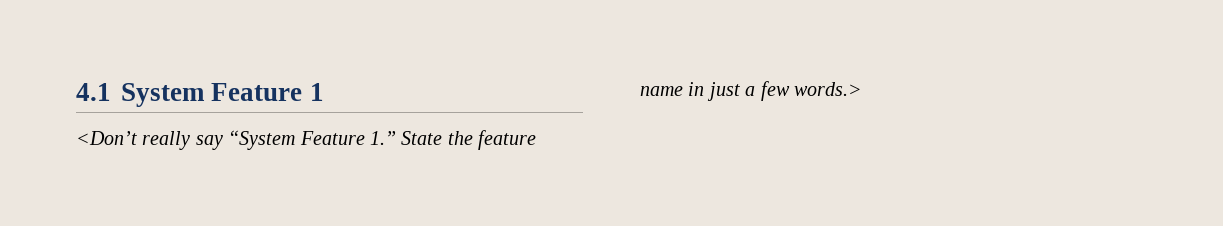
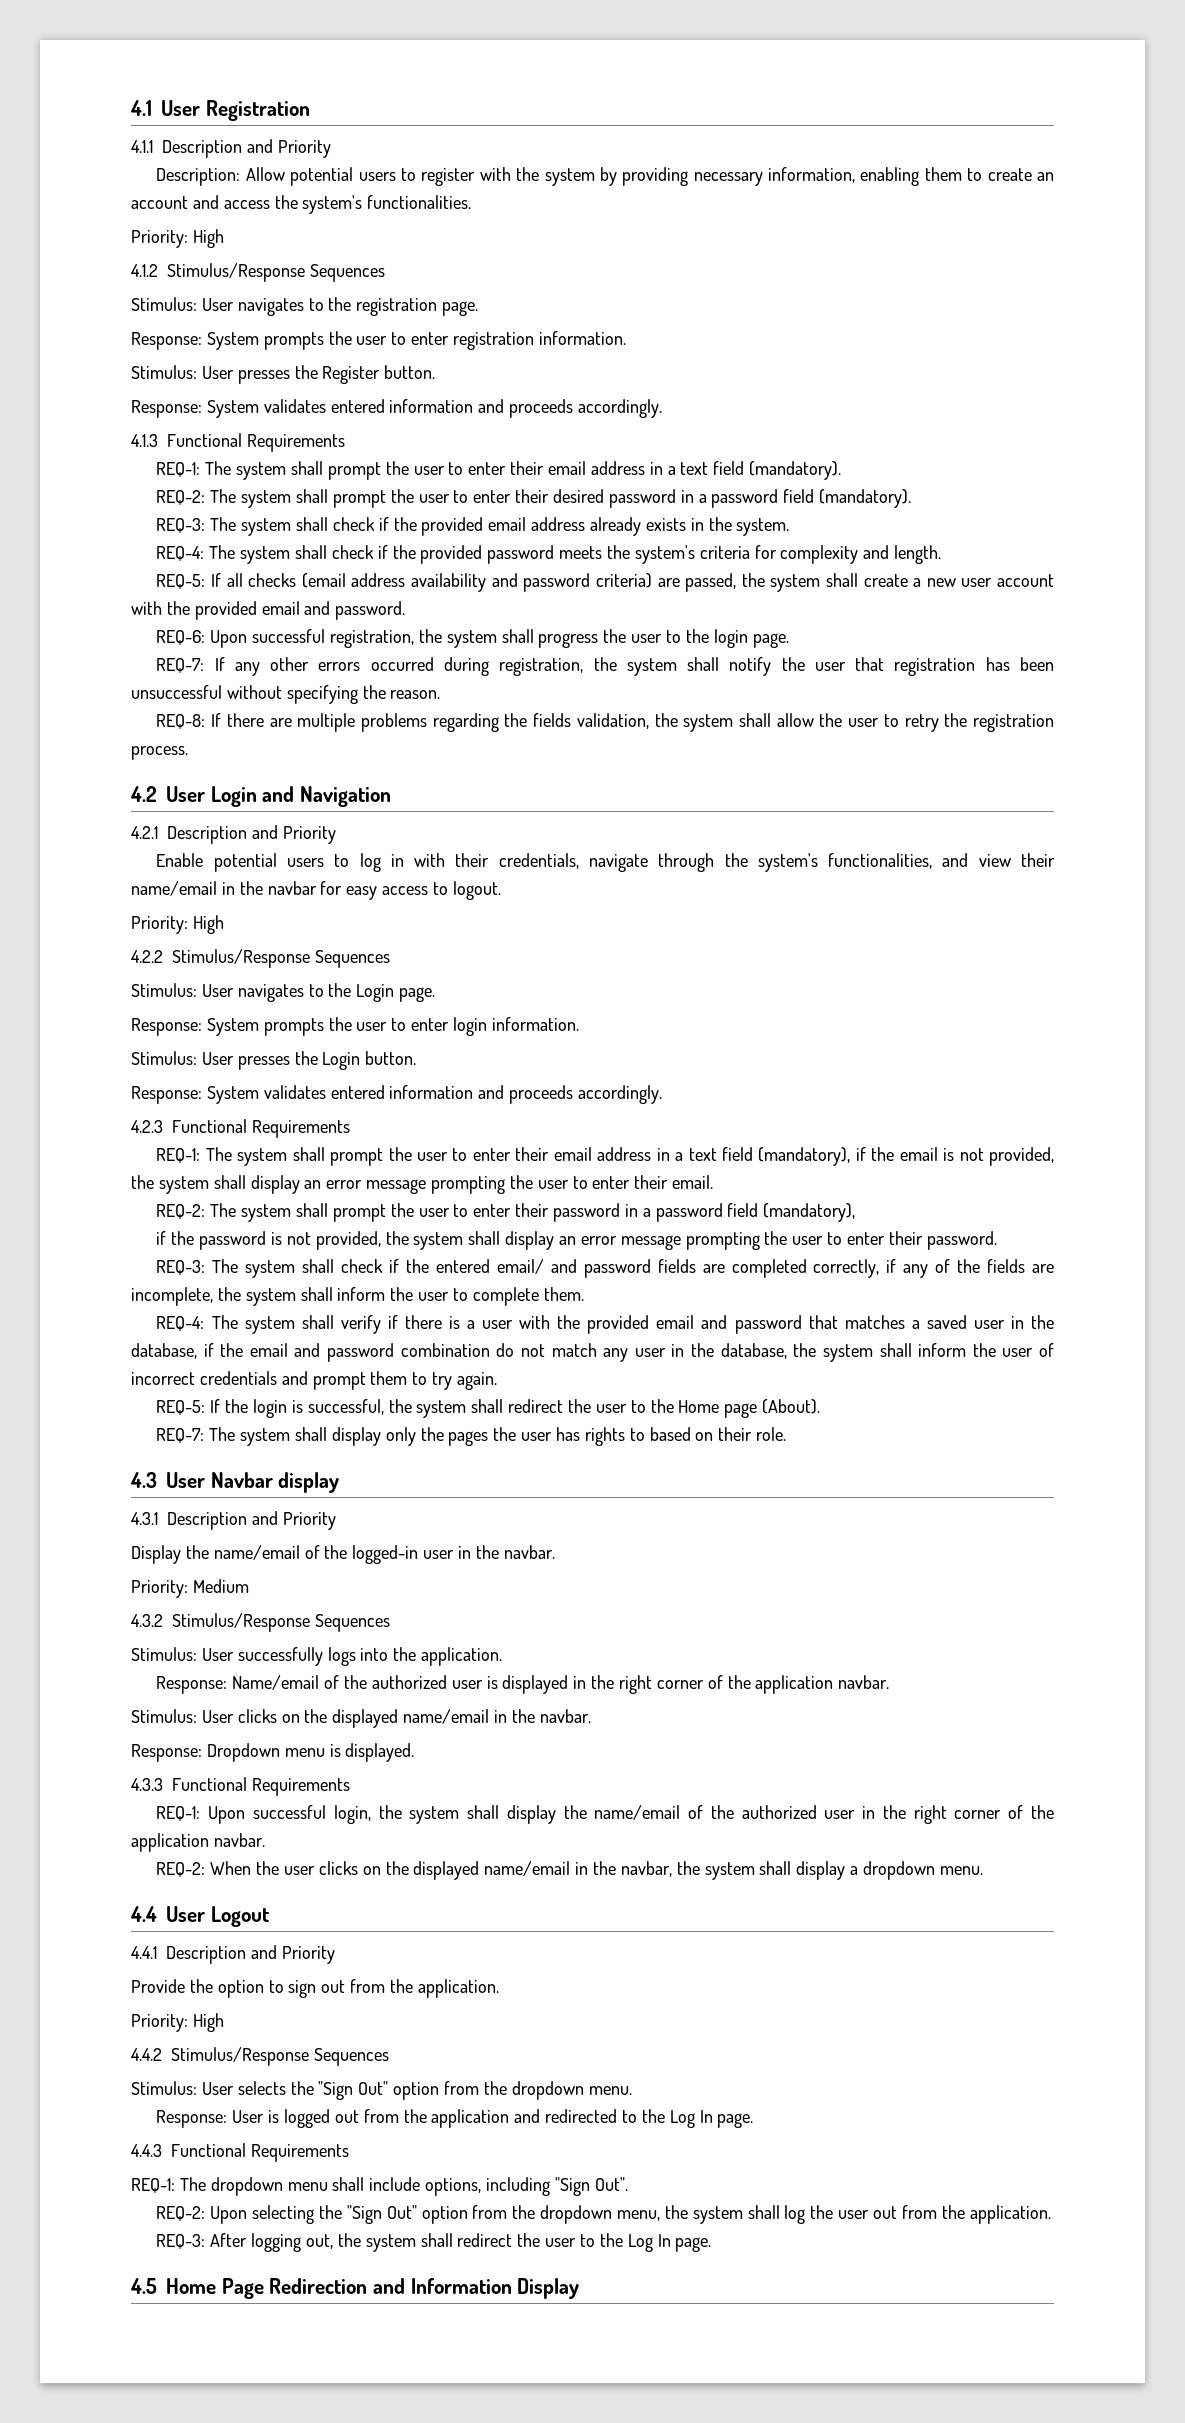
[121,83,324,107] [76,130,537,150] [640,81,862,101] System Feature 1 // <Don’t really say “System Feature 1.” State the feature name in just a few words.> -> [161,100,310,121] [131,139,331,158] [156,167,1054,186] [131,195,472,214] [131,229,224,248] [131,263,385,282] [131,297,479,316] [131,331,626,350] [131,365,436,384] [131,399,663,418] [131,433,345,452] [156,461,842,480] [156,489,912,508] [156,517,790,536] [156,545,942,564] [156,573,1054,592] [131,601,406,620] [156,629,789,648] [156,657,1054,676] [131,685,441,704] [156,713,1055,732] [131,746,188,760] [130,786,392,807] [131,825,336,844] [156,853,1055,872] [131,881,501,900] [131,915,224,934] [131,949,390,968] [131,983,436,1002] [131,1017,579,1036] [131,1051,417,1070] [131,1085,663,1104] [131,1119,350,1138] [156,1147,1054,1166] [131,1175,714,1194] [156,1203,856,1222] [156,1231,997,1250] [156,1259,1055,1278] [131,1287,584,1306] [156,1315,1054,1334] [131,1343,1054,1362] [131,1371,498,1390] [156,1399,821,1418] [156,1427,787,1446] [130,1472,340,1493] [131,1511,336,1530] [131,1545,555,1564] [131,1579,249,1598] [131,1613,390,1632] [131,1647,503,1666] [156,1675,890,1694] [131,1709,591,1728] [131,1743,415,1762] [131,1777,350,1796] [156,1805,1054,1824] [131,1833,265,1852] [156,1861,983,1880] [130,1906,269,1927] [131,1945,335,1964] [131,1979,499,1998] [131,2013,224,2032] [131,2047,389,2066] [131,2081,632,2100] [156,2109,754,2128] [131,2143,349,2162] [131,2177,628,2196] [156,2205,1051,2224] [156,2233,712,2252] [130,2278,580,2299] User Registration // 4.1.1 Description and Priority // Description: Allow potential users to register with the system by providing necessary information, enabling them to create an account and access the system's functionalities. // Priority: High // 4.1.2 Stimulus/Response Sequences // Stimulus: User navigates to the registration page. // Response: System prompts the user to enter registration information. // Stimulus: User presses the Register button. // Response: System validates entered information and proceeds accordingly. // 4.1.3 Functional Requirements // REQ-1: The system shall prompt the user to enter their email address in a text field (mandatory). // REQ-2: The system shall prompt the user to enter their desired password in a password field (mandatory). // REQ-3: The system shall check if the provided email address already exists in the system. // REQ-4: The system shall check if the provided password meets the system's criteria for complexity and length. // REQ-5: If all checks (email address availability and password criteria) are passed, the system shall create a new user account with the provided email and password. // REQ-6: Upon successful registration, the system shall progress the user to the login page. // REQ-7: If any other errors occurred during registration, the system shall notify the user that registration has been unsuccessful without specifying the reason. // REQ-8: If there are multiple problems regarding the fields validation, the system shall allow the user to retry the registration process. // 4.2 User Login and Navigation // 4.2.1 Description and Priority // Enable potential users to log in with their credentials, navigate through the system's functionalities, and view their name/email in the navbar for easy access to logout. // Priority: High // 4.2.2 Stimulus/Response Sequences // Stimulus: User navigates to the Login page. // Response: System prompts the user to enter login information. // Stimulus: User presses the Login button. // Response: System validates entered information and proceeds accordingly. // 4.2.3 Functional Requirements // REQ-1: The system shall prompt the user to enter their email address in a text field (mandatory), if the email is not provided, the system shall display an error message prompting the user to enter their email. // REQ-2: The system shall prompt the user to enter their password in a password field (mandatory), // if the password is not provided, the system shall display an error message prompting the user to enter their password. // REQ-3: The system shall check if the entered email/ and password fields are completed correctly, if any of the fields are incomplete, the system shall inform the user to complete them. // REQ-4: The system shall verify if there is a user with the provided email and password that matches a saved user in the database, if the email and password combination do not match any user in the database, the system shall inform the user of incorrect credentials and prompt them to try again. // REQ-5: If the login is successful, the system shall redirect the user to the Home page (About). // REQ-7: The system shall display only the pages the user has rights to based on their role. // 4.3 User Navbar display // 4.3.1 Description and Priority // Display the name/email of the logged-in user in the navbar. // Priority: Medium // 4.3.2 Stimulus/Response Sequences // Stimulus: User successfully logs into the application. // Response: Name/email of the authorized user is displayed in the right corner of the application navbar. // Stimulus: User clicks on the displayed name/email in the navbar. // Response: Dropdown menu is displayed. // 4.3.3 Functional Requirements // REQ-1: Upon successful login, the system shall display the name/email of the authorized user in the right corner of the application navbar. // REQ-2: When the user clicks on the displayed name/email in the navbar, the system shall display a dropdown menu. // 4.4 User Logout // 4.4.1 Description and Priority // Provide the option to sign out from the application. // Priority: High // 4.4.2 Stimulus/Response Sequences // Stimulus: User selects the "Sign Out" option from the dropdown menu. // Response: User is logged out from the application and redirected to the Log In page. // 4.4.3 Functional Requirements // REQ-1: The dropdown menu shall include options, including "Sign Out". // REQ-2: Upon selecting the "Sign Out" option from the dropdown menu, the system shall log the user out from the application. // REQ-3: After logging out, the system shall redirect the user to the Log In page. // 4.5 Home Page Redirection and Information Display

